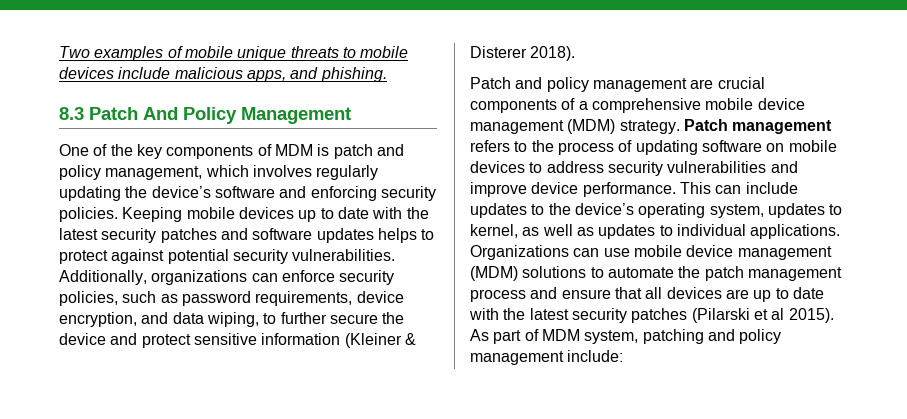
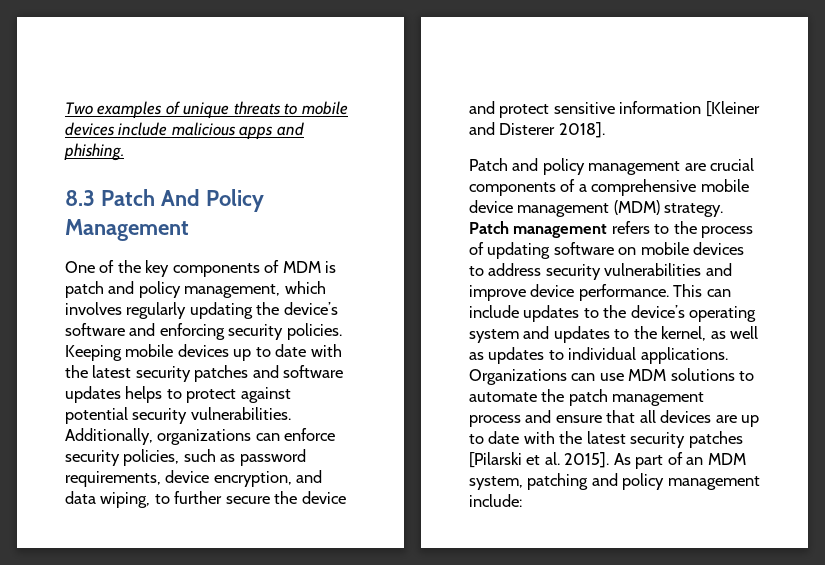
[184,46,233,58] mobile -> (180, 108) none
[246,70,286,82] apps, -> [239,126,274,139] apps
[344,333,416,348] [470,46,576,61] (Kleiner & Disterer 2018). -> [705,101,760,117] [469,122,605,138] [Kleiner and Disterer 2018].
[709,203,843,218] system, updates to -> [469,326,657,343] system and updates to the
[633,245,832,260] [470,266,518,281] mobile device management (MDM) -> [628,369,667,381] MDM
[691,308,834,323] (Pilarski et al 2015). -> [469,452,610,468] [Pilarski et al. 2015].
(539, 335) none -> [686,457,704,465] an

